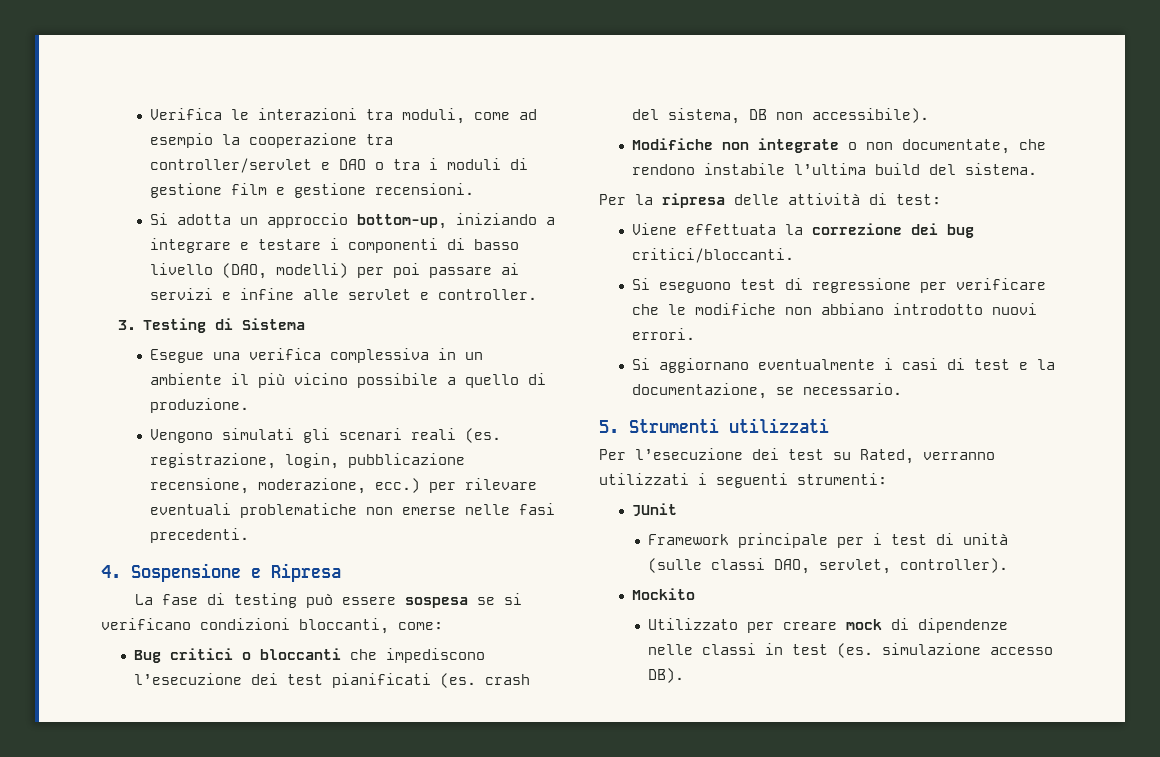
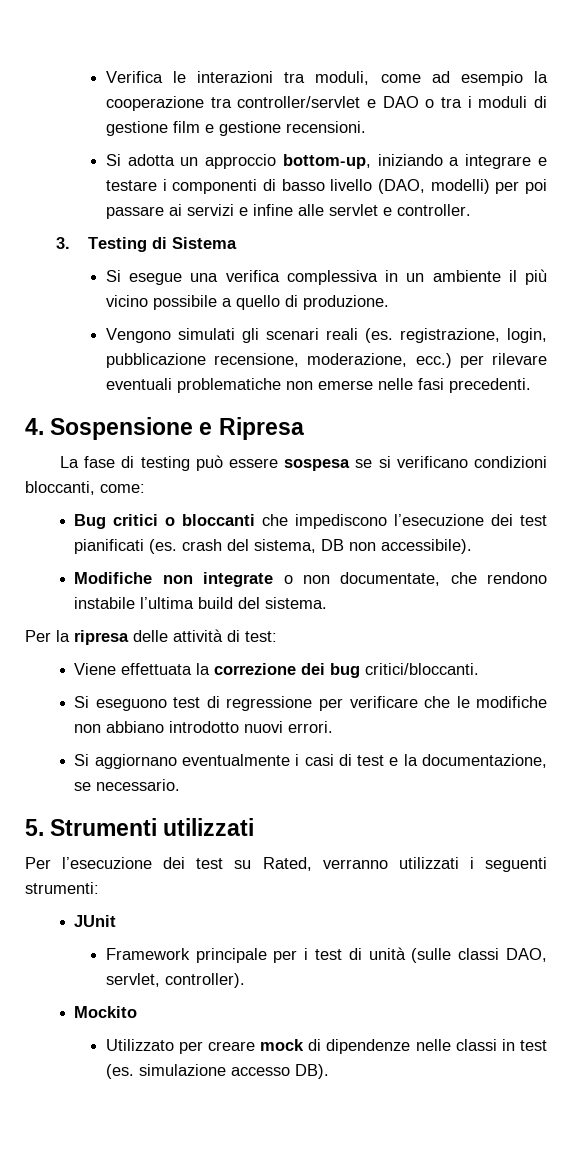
[150,349,205,363] Esegue -> [105,270,183,285] Si esegue

